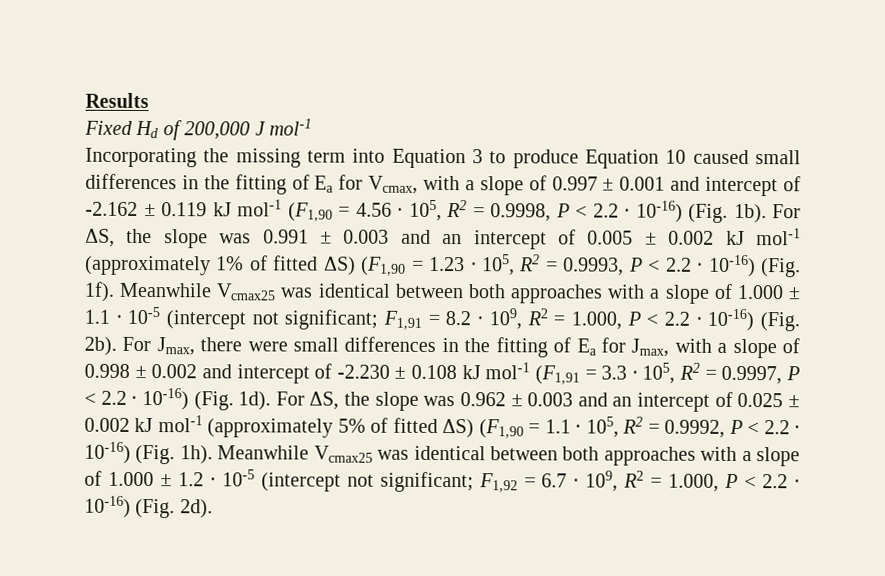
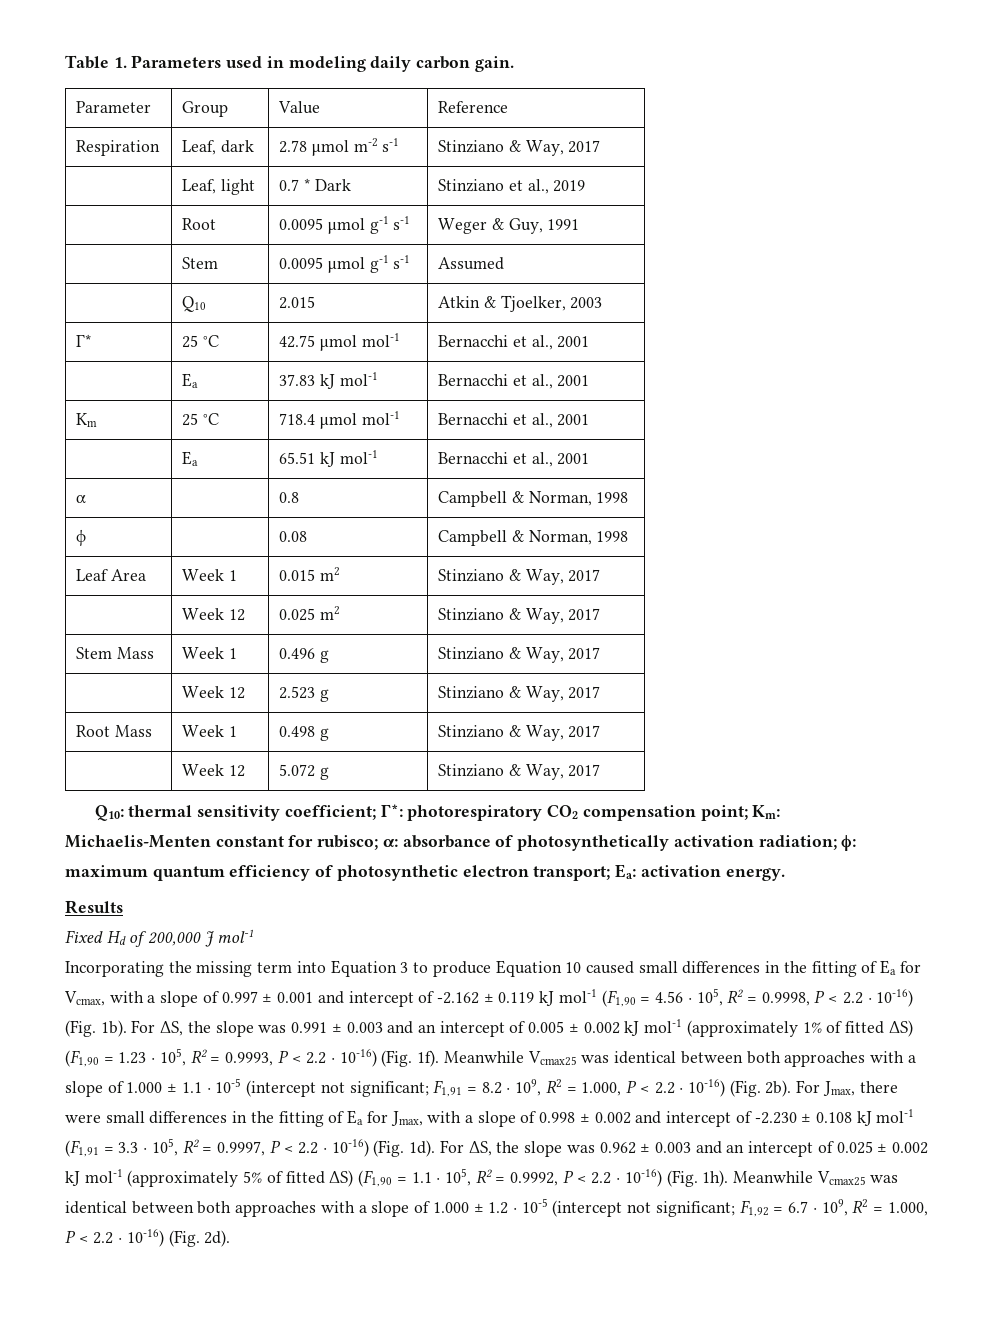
(85, 100) none -> [65,55,514,72] [76,101,152,113] [182,101,229,117] [278,101,321,114] [438,101,509,113] [76,140,161,156] [182,140,254,155] [279,138,400,156] [438,140,601,156] [182,179,255,195] [279,178,351,191] [438,179,586,194] [182,218,217,230] [279,216,411,234] [438,218,580,234] [182,257,219,269] [279,255,411,273] [438,257,505,270] [182,296,207,312] [279,296,316,309] [438,295,603,312] [76,334,92,347] [182,335,219,348] [279,333,400,351] [438,335,590,350] [182,373,199,388] [279,372,378,389] [438,374,590,389] [76,413,98,427] [182,413,219,426] [279,411,400,429] [438,413,590,428] [182,451,199,466] [279,450,378,467] [438,452,590,467] [76,495,87,503] [279,492,300,503] [438,491,629,507] [76,529,87,546] [279,531,308,542] [438,530,629,546] [76,569,146,581] [182,569,237,581] [279,567,340,581] [438,569,601,585] [182,608,245,621] [279,606,340,621] [438,608,601,624] [76,647,154,659] [182,647,237,659] [279,648,329,663] [438,647,601,663] [182,686,245,699] [279,686,329,702] [438,686,601,702] [76,725,152,737] [182,725,237,737] [279,726,329,741] [438,725,601,741] [182,764,245,777] [279,764,329,780] [438,764,601,780] [94,804,781,821] [65,835,857,851] [65,864,785,881] Table 1. Parameters used in modeling daily carbon gain. // Parameter | Group | Value | Reference // Respiration | Leaf, dark | 2.78 μmol m-2 s-1 | Stinziano & Way, 2017 // | Leaf, light | 0.7 * Dark | Stinziano et al., 2019 // | Root | 0.0095 μmol g-1 s-1 | Weger & Guy, 1991 // | Stem | 0.0095 μmol g-1 s-1 | Assumed // | Q10 | 2.015 | Atkin & Tjoelker, 2003 // Γ* | 25 °C | 42.75 μmol mol-1 | Bernacchi et al., 2001 // | Ea | 37.83 kJ mol-1 | Bernacchi et al., 2001 // Km | 25 °C | 718.4 μmol mol-1 | Bernacchi et al., 2001 // | Ea | 65.51 kJ mol-1 | Bernacchi et al., 2001 // α | | 0.8 | Campbell & Norman, 1998 // ϕ | | 0.08 | Campbell & Norman, 1998 // Leaf Area | Week 1 | 0.015 m2 | Stinziano & Way, 2017 // | Week 12 | 0.025 m2 | Stinziano & Way, 2017 // Stem Mass | Week 1 | 0.496 g | Stinziano & Way, 2017 // | Week 12 | 2.523 g | Stinziano & Way, 2017 // Root Mass | Week 1 | 0.498 g | Stinziano & Way, 2017 // | Week 12 | 5.072 g | Stinziano & Way, 2017 // Q10: thermal sensitivity coefficient; Γ*: photorespiratory CO2 compensation point; Km: Michaelis-Menten constant for rubisco; α: absorbance of photosynthetically activation radiation; ϕ: maximum quantum efficiency of photosynthetic electron transport; Ea: activation energy. //

